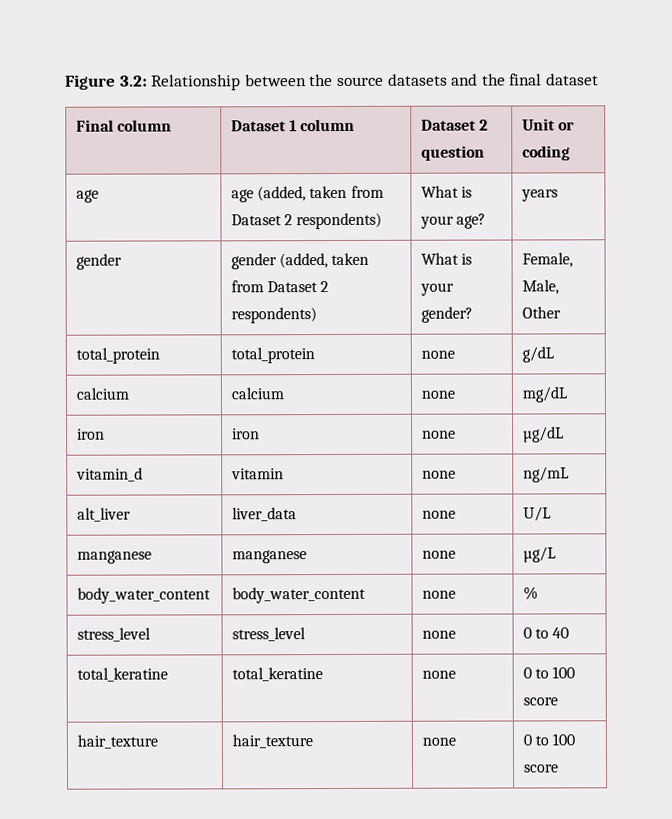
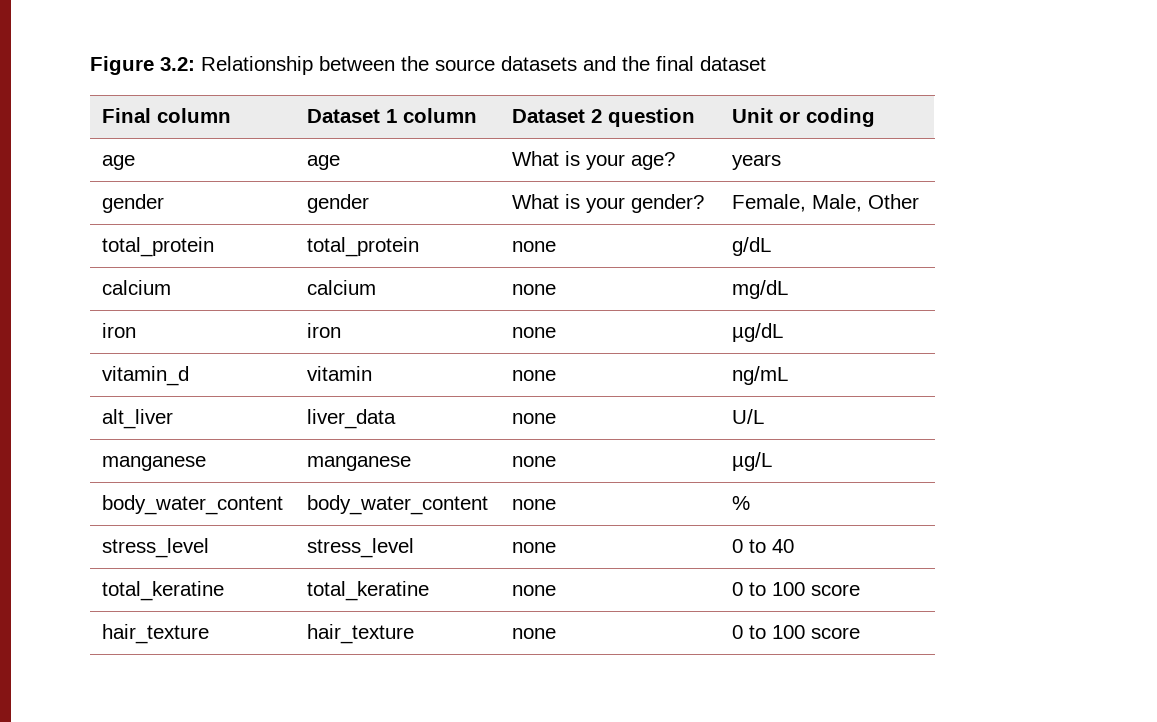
[257,185,384,202] [231,212,383,230] (added, taken from Dataset 2 respondents) -> (340, 162) none
[279,252,370,269] [231,280,330,293] [231,307,318,324] (added, taken from Dataset 2 respondents) -> (369, 203) none

